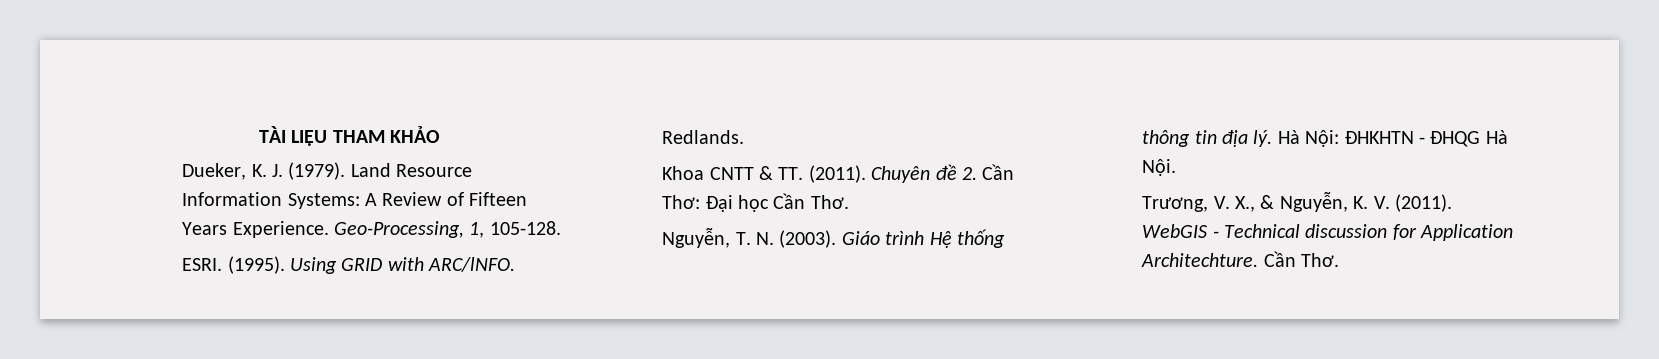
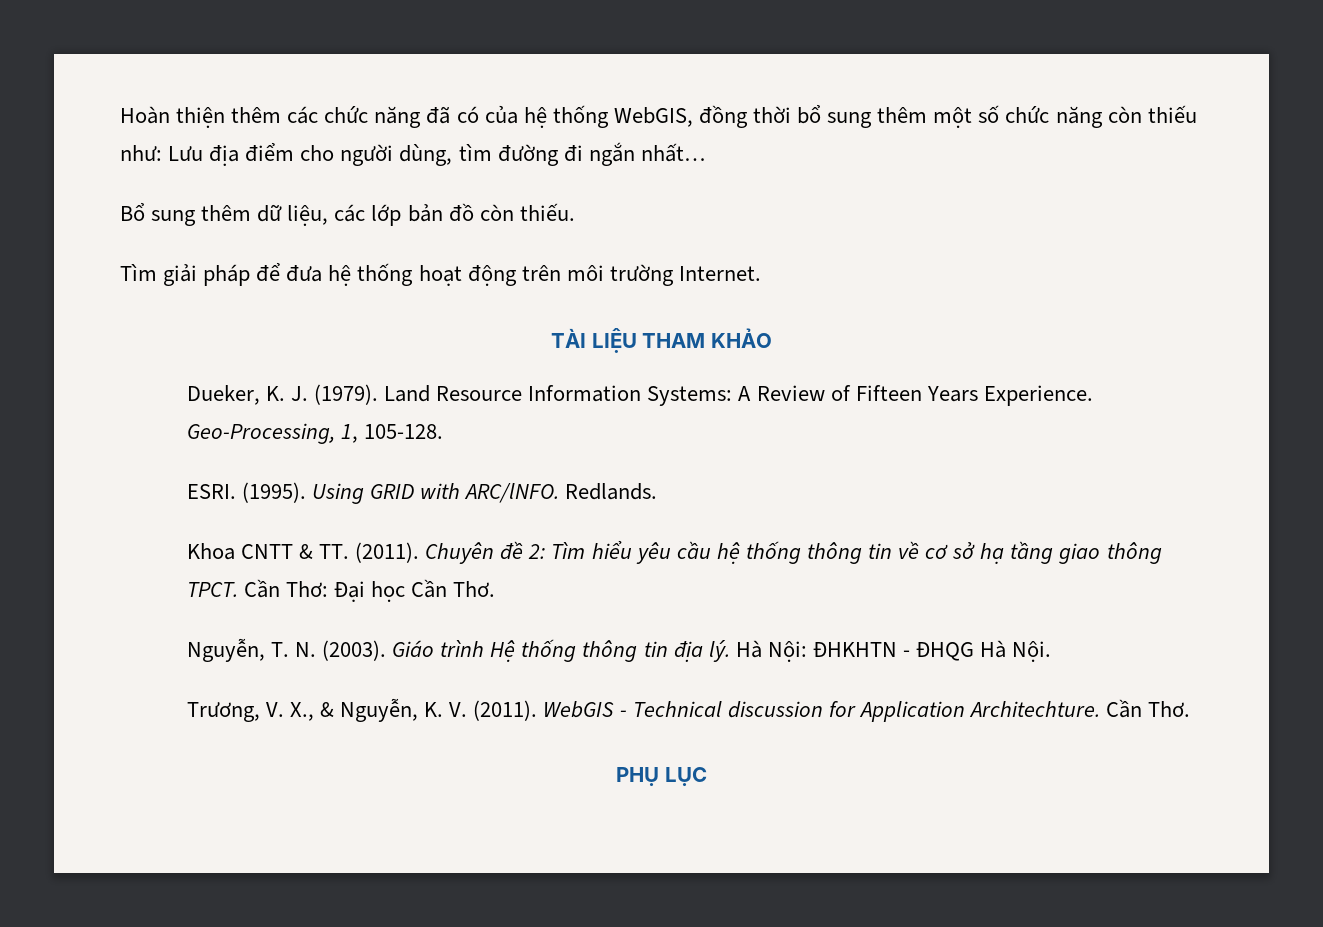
(258, 134) none -> [120,104,1197,128] [120,142,705,166] [120,202,575,226] [120,262,761,286] Hoàn thiện thêm các chức năng đã có của hệ thống WebGIS, đồng thời bổ sung thêm một số chức năng còn thiếu như: Lưu địa điểm cho người dùng, tìm đường đi ngắn nhất… // Bổ sung thêm dữ liệu, các lớp bản đồ còn thiếu. // Tìm giải pháp để đưa hệ thống hoạt động trên môi trường Internet. //
[961,167,977,180] 2. -> [528,540,1162,564] [186,582,238,597] 2: Tìm hiểu yêu cầu hệ thống thông tin về cơ sở hạ tầng giao thông TPCT.
(1339, 260) none -> [616,767,707,787] // PHỤ LỤC

